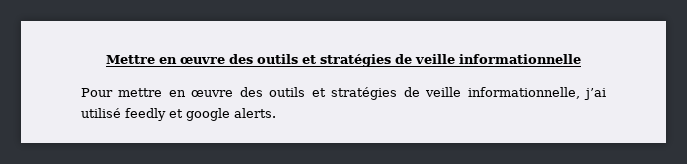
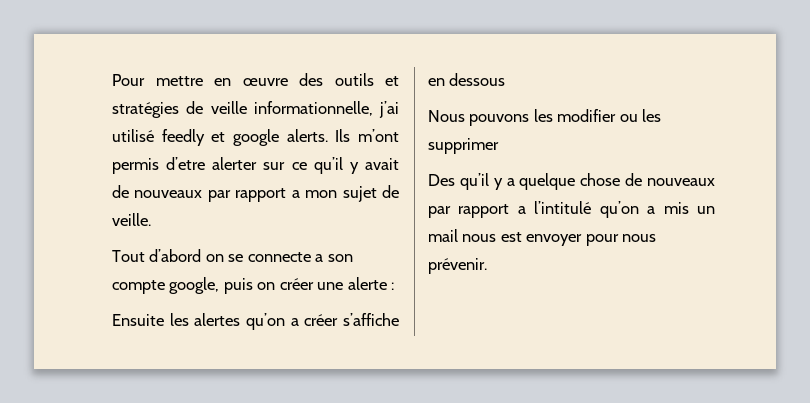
[106,54,581,67] Mettre en œuvre des outils et stratégies de veille informationnelle // -> (112, 80) none
(276, 113) none -> [335,129,400,142] [112,157,399,174] [112,185,399,202] [112,213,151,226] [112,249,353,262] [112,277,395,294] [112,313,400,330] [428,73,506,86] [428,109,662,126] [428,138,499,154] [428,173,715,190] [428,201,715,218] [428,229,657,246] [428,258,487,274] Ils m’ont permis d’etre alerter sur ce qu’il y avait de nouveaux par rapport a mon sujet de veille. // Tout d’abord on se connecte a son compte google, puis on créer une alerte : // Ensuite les alertes qu’on a créer s’affiche en dessous // Nous pouvons les modifier ou les supprimer // Des qu’il y a quelque chose de nouveaux par rapport a l’intitulé qu’on a mis un mail nous est envoyer pour nous prévenir.

